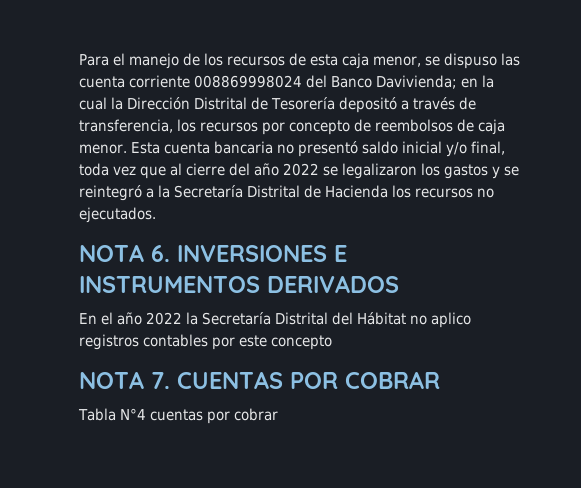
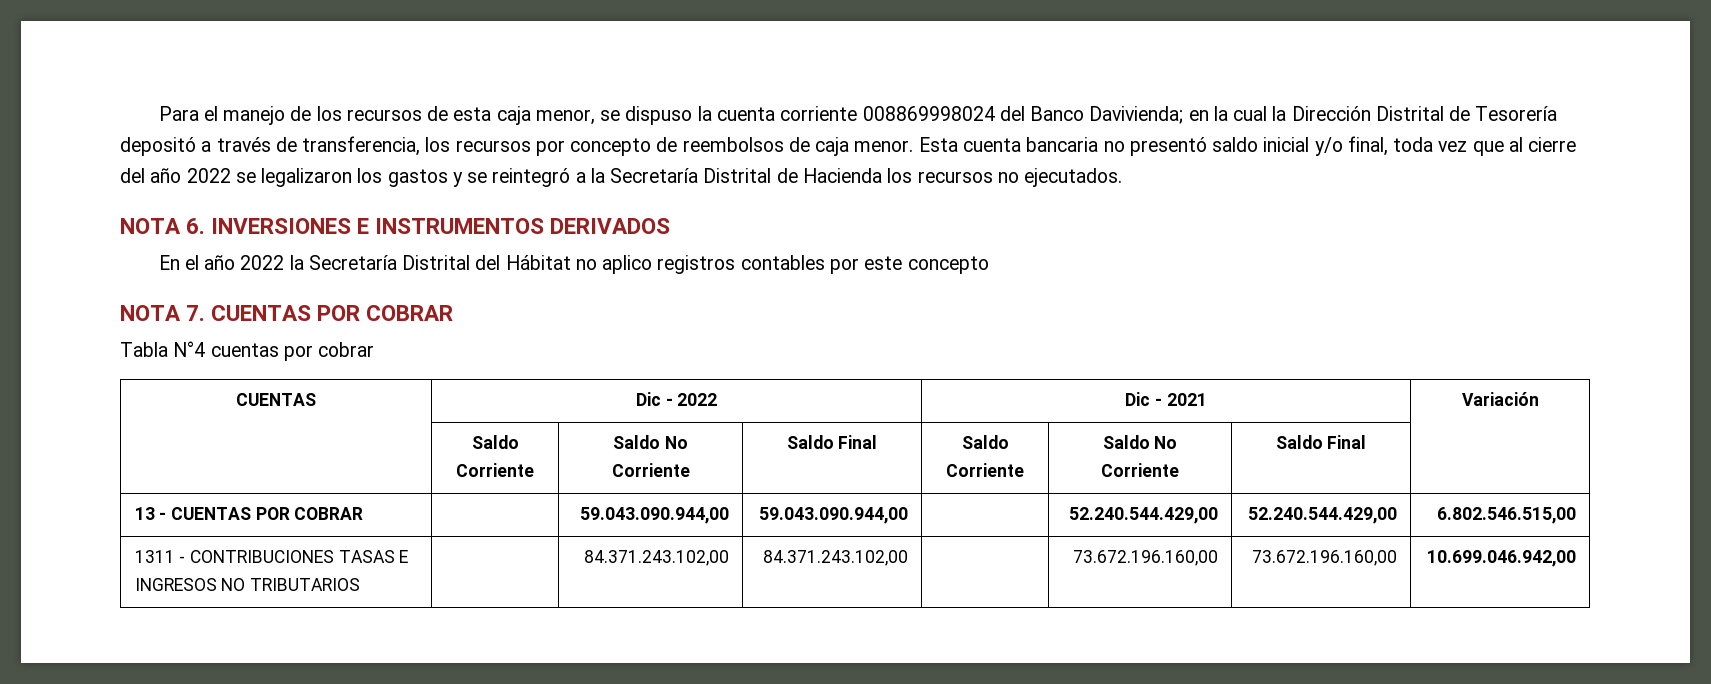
[501,53,520,66] las -> [697,106,712,121] la
(278, 414) none -> [236,393,316,406] [635,392,718,406] [1125,392,1207,406] [1461,392,1539,406] [471,435,519,449] [456,463,534,477] [613,435,688,449] [611,463,690,477] [786,435,878,449] [961,435,1009,449] [946,463,1024,477] [1102,435,1178,449] [1101,463,1179,477] [1275,435,1367,449] [134,507,364,520] [579,507,729,524] [758,507,908,524] [1068,507,1218,524] [1247,507,1397,524] [1436,507,1576,524] [134,550,409,563] [134,578,360,591] [583,550,729,566] [762,550,908,566] [1072,550,1218,566] [1251,550,1397,566] [1426,550,1576,567] // CUENTAS | Dic - 2022 | Dic - 2021 | Variación // | Saldo Corriente | Saldo No Corriente | Saldo Final | Saldo Corriente | Saldo No Corriente | Saldo Final | // 13 - CUENTAS POR COBRAR | | 59.043.090.944,00 | 59.043.090.944,00 | | 52.240.544.429,00 | 52.240.544.429,00 | 6.802.546.515,00 // 1311 - CONTRIBUCIONES TASAS E INGRESOS NO TRIBUTARIOS | | 84.371.243.102,00 | 84.371.243.102,00 | | 73.672.196.160,00 | 73.672.196.160,00 | 10.699.046.942,00

